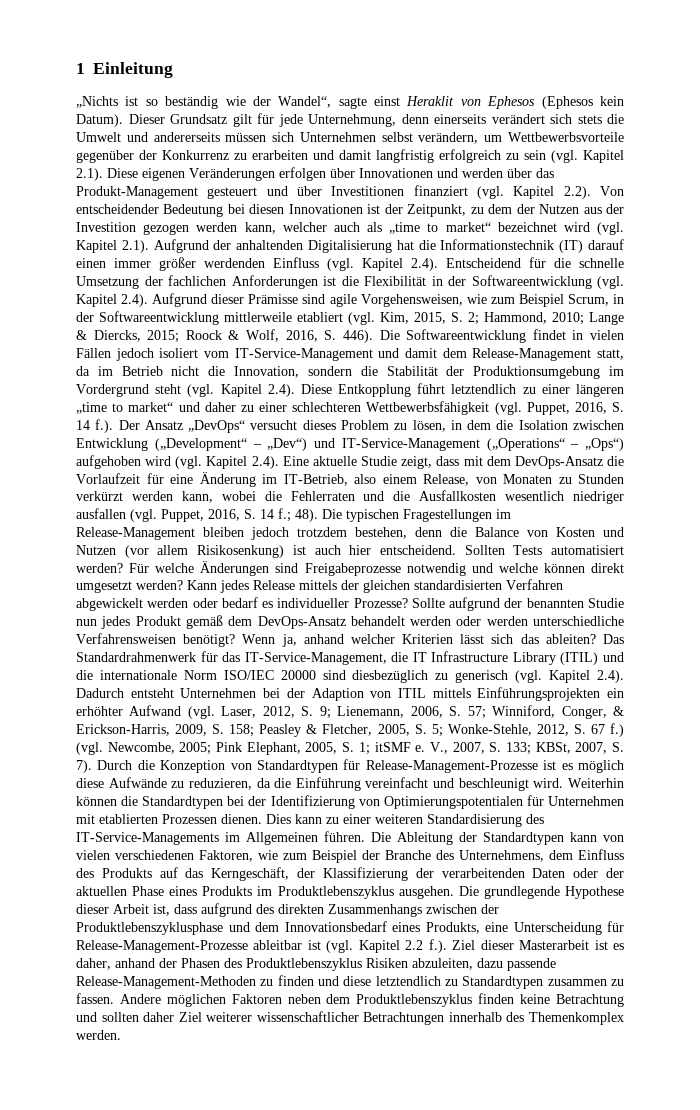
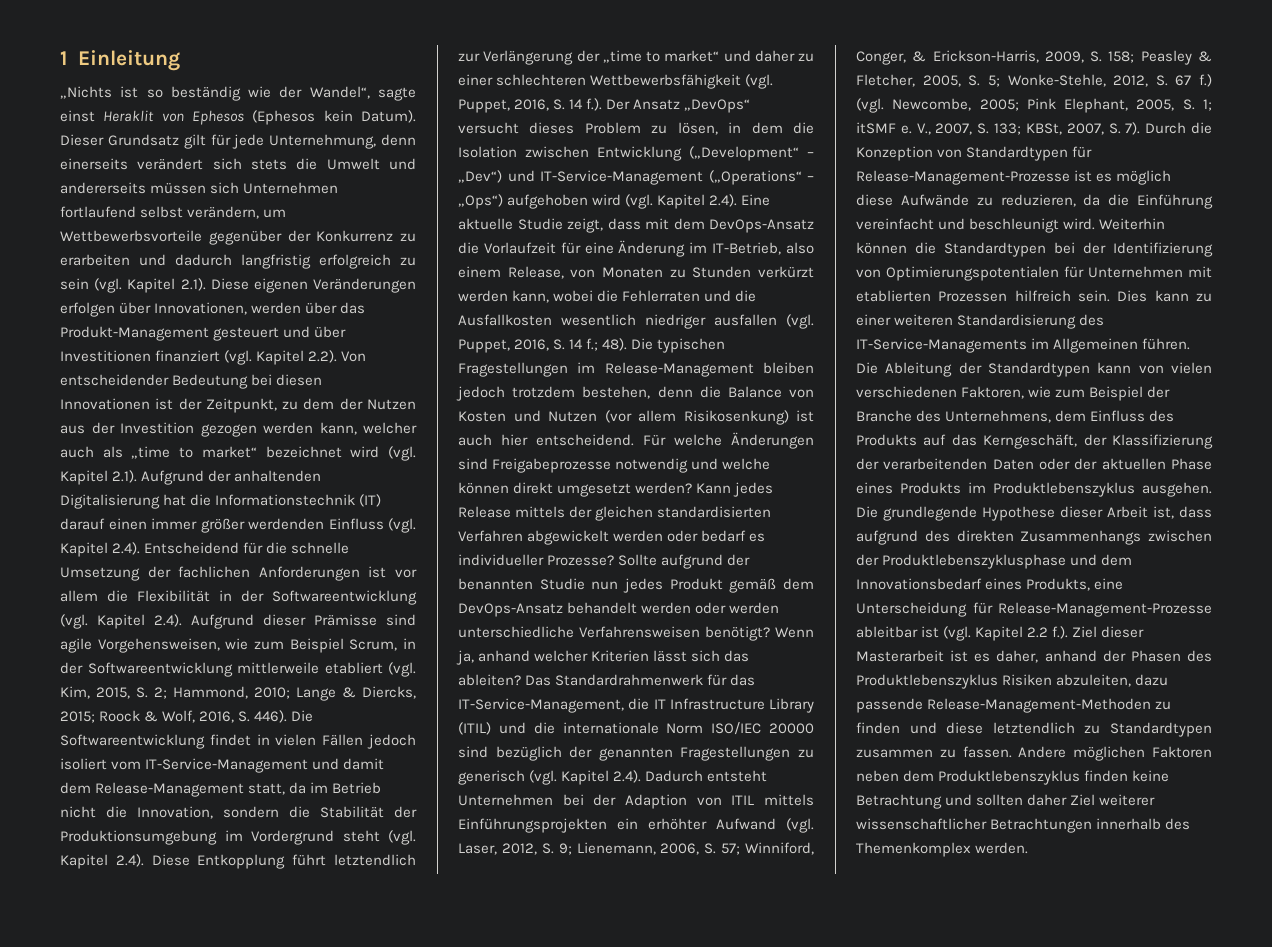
(376, 137) none -> [60,206,136,218] fortlaufend
[339,150,371,160] damit -> [175,254,232,266] dadurch
[359,168,458,178] Innovationen und -> [154,302,248,315] Innovationen,
(336, 281) none -> [395,569,417,578] [60,590,98,602] vor allem
[522,384,624,397] zu einer längeren -> [458,50,600,65] zur Verlängerung der
[464,545,624,555] [76,563,123,573] Sollten Tests automatisiert werden? -> (634, 440) none
[352,670,429,683] diesbezüglich -> [495,746,791,761] bezüglich der genannten Fragestellungen
[221,814,262,824] dienen. -> [1014,290,1110,302] hilfreich sein.

